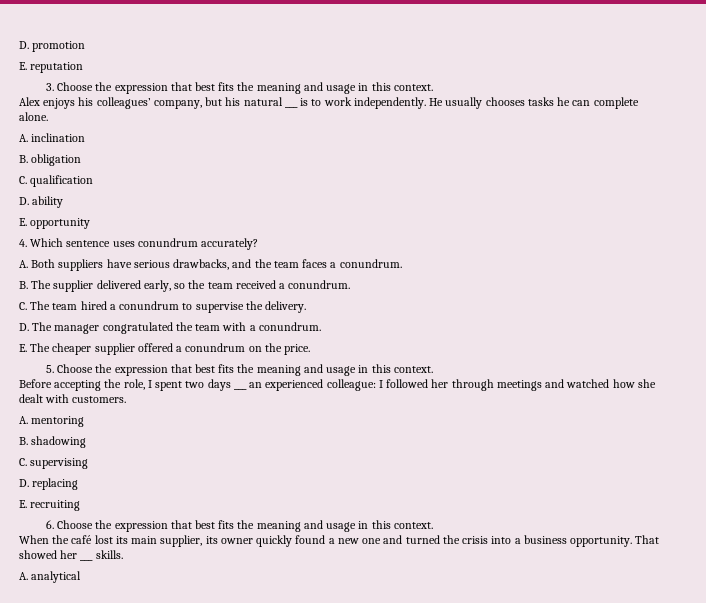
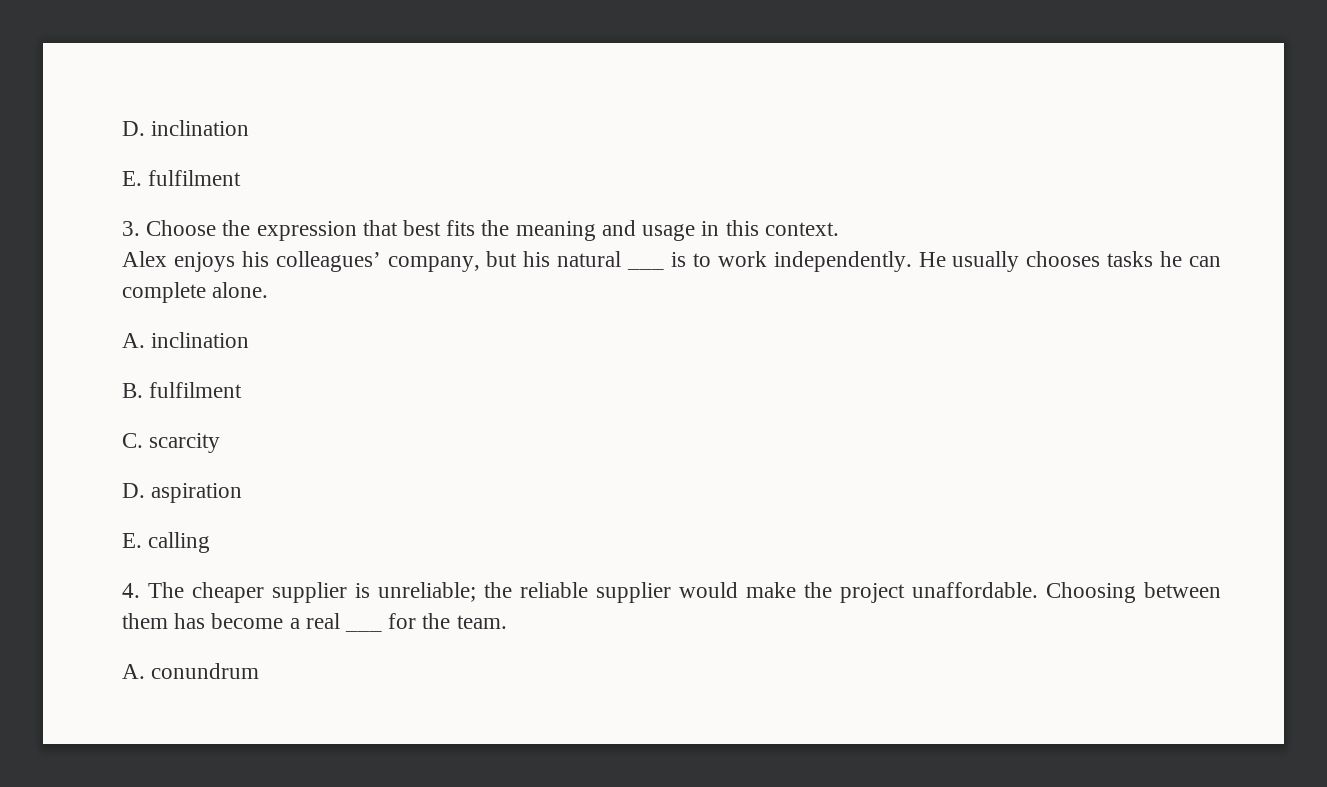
[19,41,86,52] [19,62,84,73] D. promotion // E. reputation -> [122,120,250,136] [122,170,242,186] D. inclination // E. fulfilment
[31,154,82,166] [19,175,94,187] [19,196,64,208] [19,218,91,229] obligation // C. qualification // D. ability // E. opportunity -> [149,382,243,398] [122,433,221,453] [122,483,243,503] [122,532,211,553] fulfilment // C. scarcity // D. aspiration // E. calling
[30,238,259,250] [19,259,402,271] [19,280,351,292] [19,301,307,313] [19,322,321,334] [19,343,311,355] [45,364,433,376] [19,379,247,391] [249,379,656,391] [19,394,127,403] [19,416,85,427] [19,436,87,448] [19,458,89,469] [19,478,79,490] [19,500,81,511] [45,520,433,532] [19,535,660,547] [19,550,78,559] [80,559,94,561] [95,550,123,559] [19,571,82,583] Which sentence uses conundrum accurately? // A. Both suppliers have serious drawbacks, and the team faces a conundrum. // B. The supplier delivered early, so the team received a conundrum. // C. The team hired a conundrum to supervise the delivery. // D. The manager congratulated the team with a conundrum. // E. The cheaper supplier offered a conundrum on the price. // 5. Choose the expression that best fits the meaning and usage in this context. // Before accepting the role, I spent two days ___ an experienced colleague: I followed her through meetings and watched how she dealt with customers. // A. mentoring // B. shadowing // C. supervising // D. replacing // E. recruiting // 6. Choose the expression that best fits the meaning and usage in this context. // When the café lost its main supplier, its owner quickly found a new one and turned the crisis into a business opportunity. That showed her ___ skills. // A. analytical -> [148,582,1221,603] [122,613,340,629] [345,629,383,632] [388,613,507,629] [122,663,260,679] The cheaper supplier is unreliable; the reliable supplier would make the project unaffordable. Choosing between them has become a real ___ for the team. // A. conundrum

